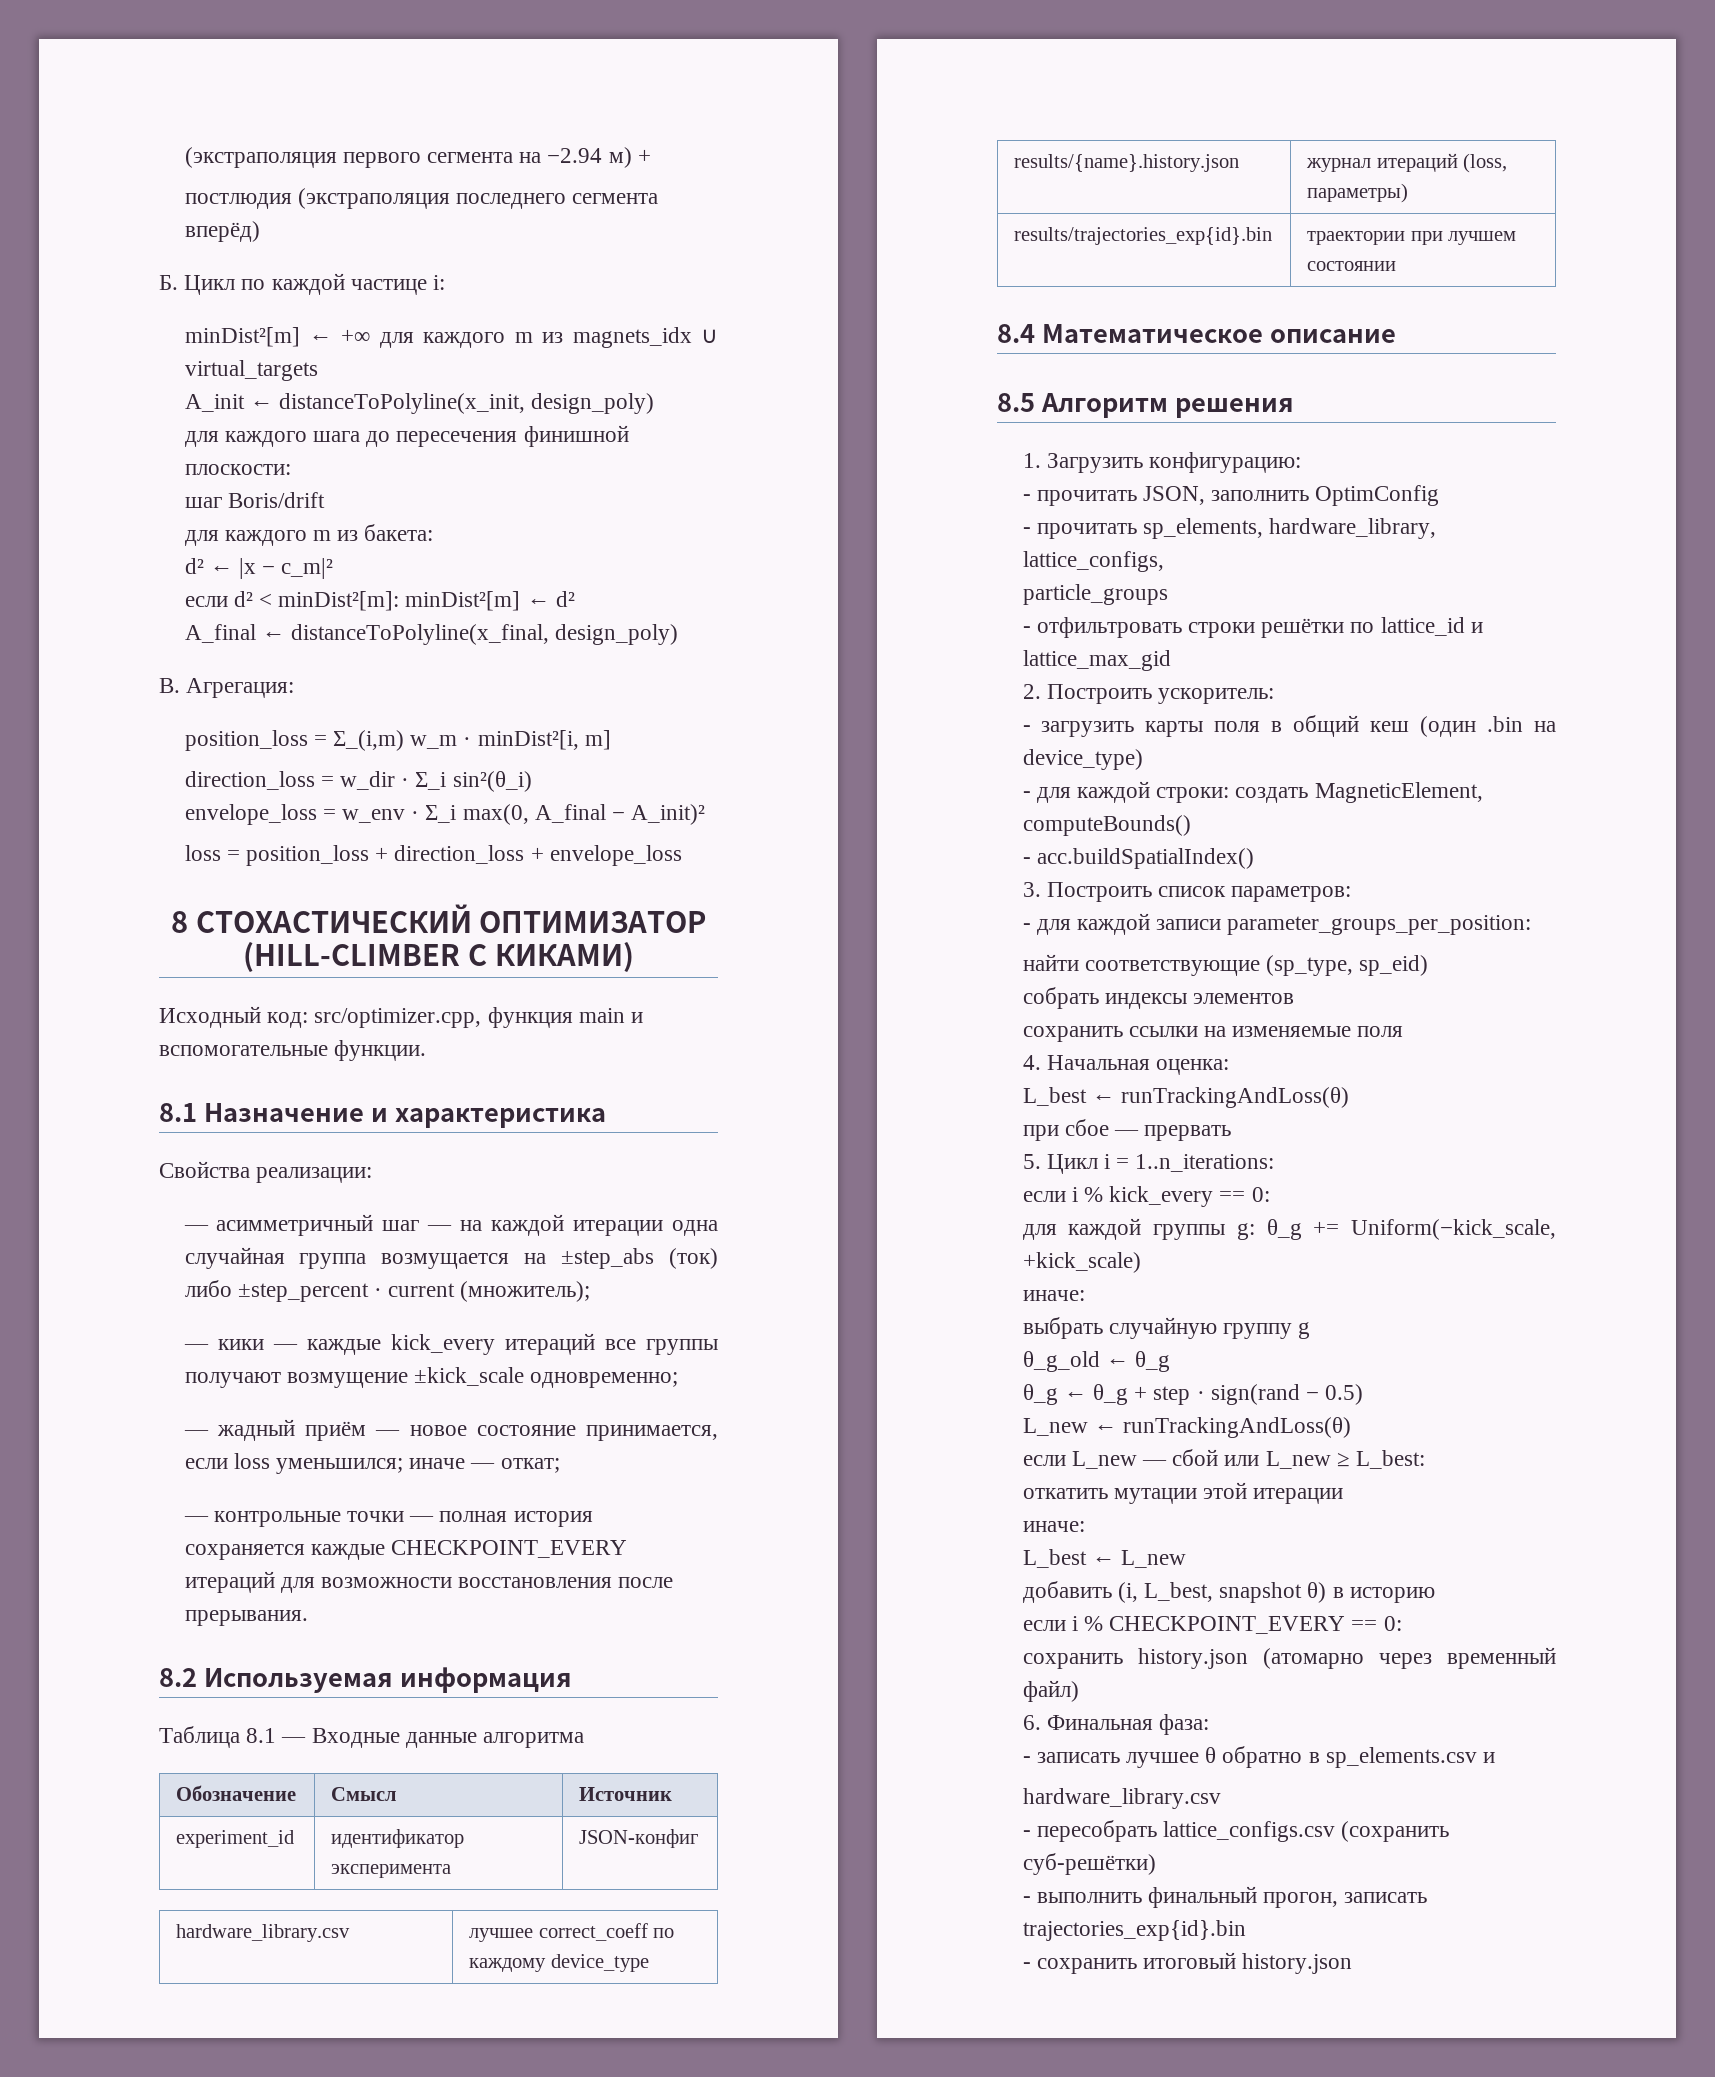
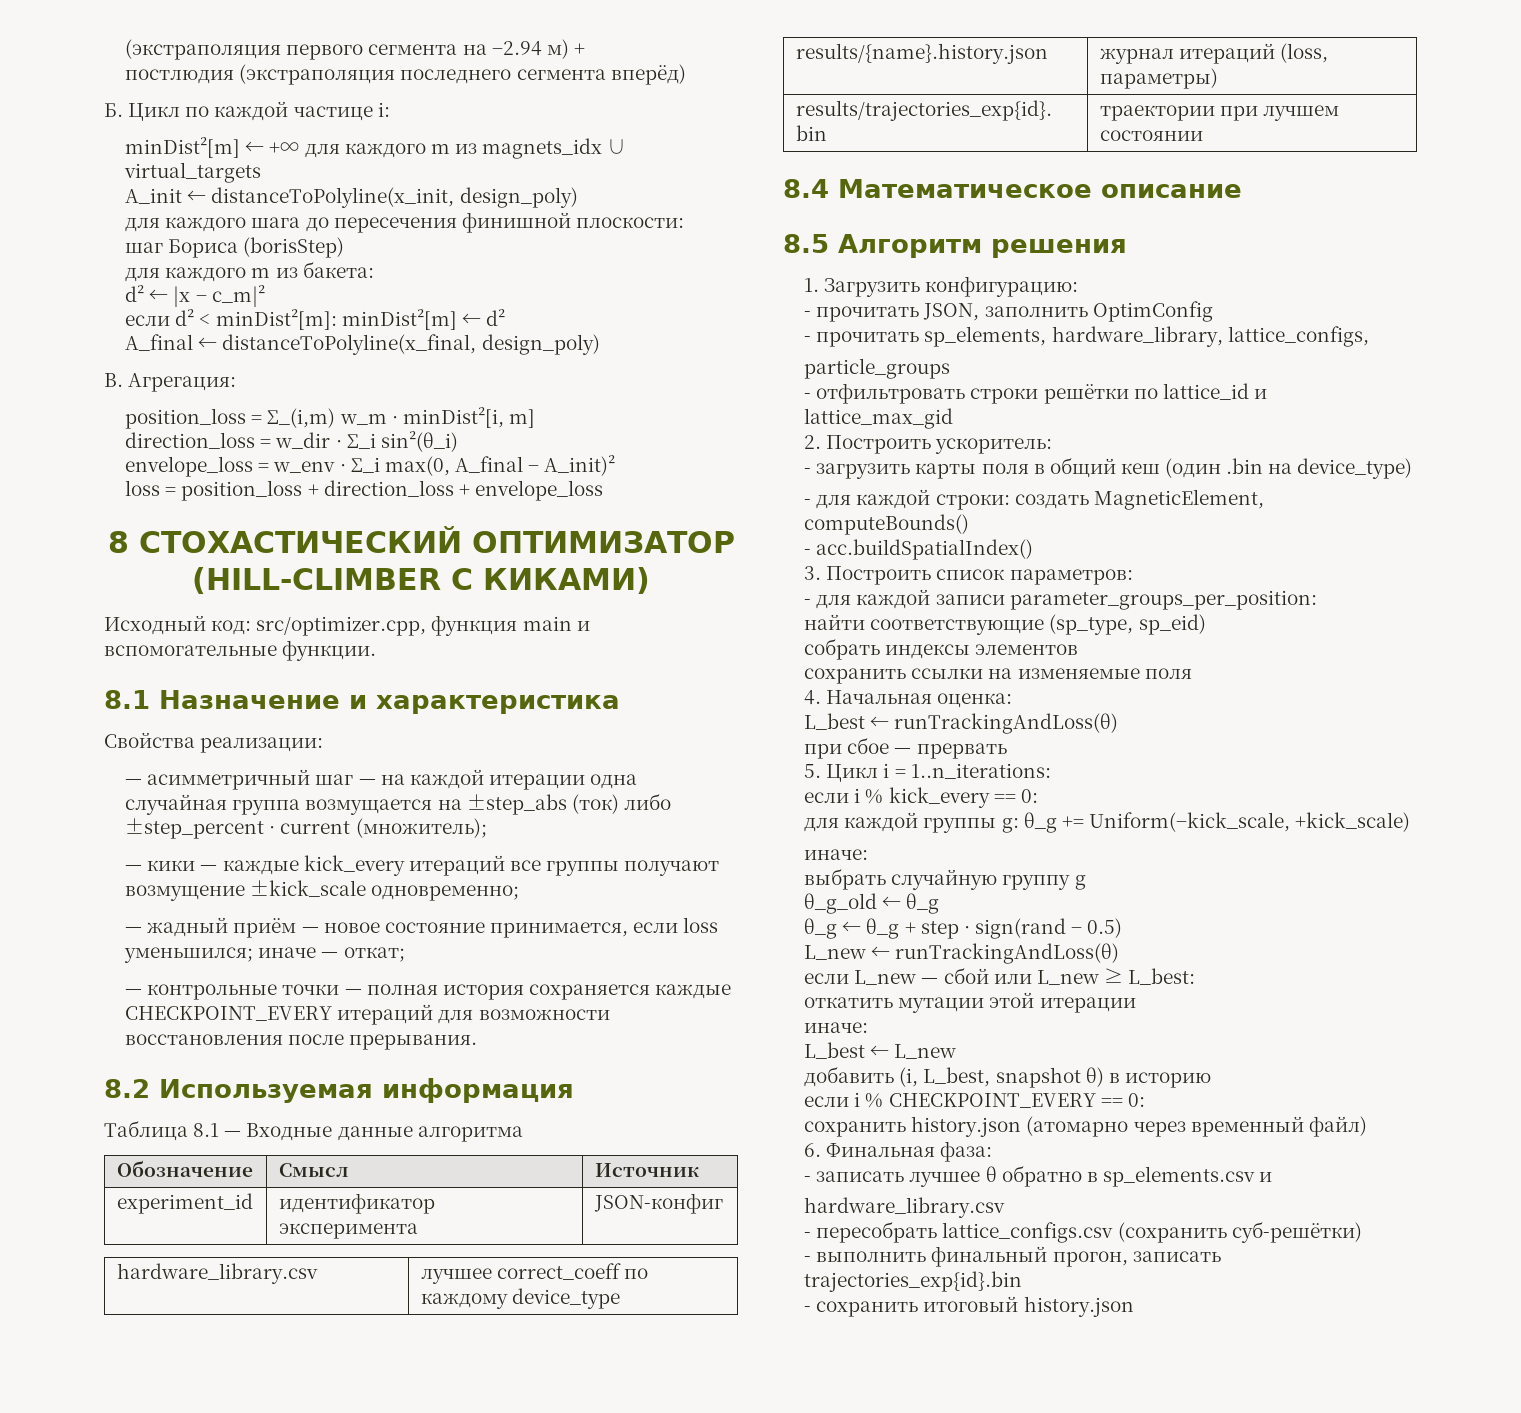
[227,492,325,508] Boris/drift -> [168,237,345,258] Бориса (borisStep)

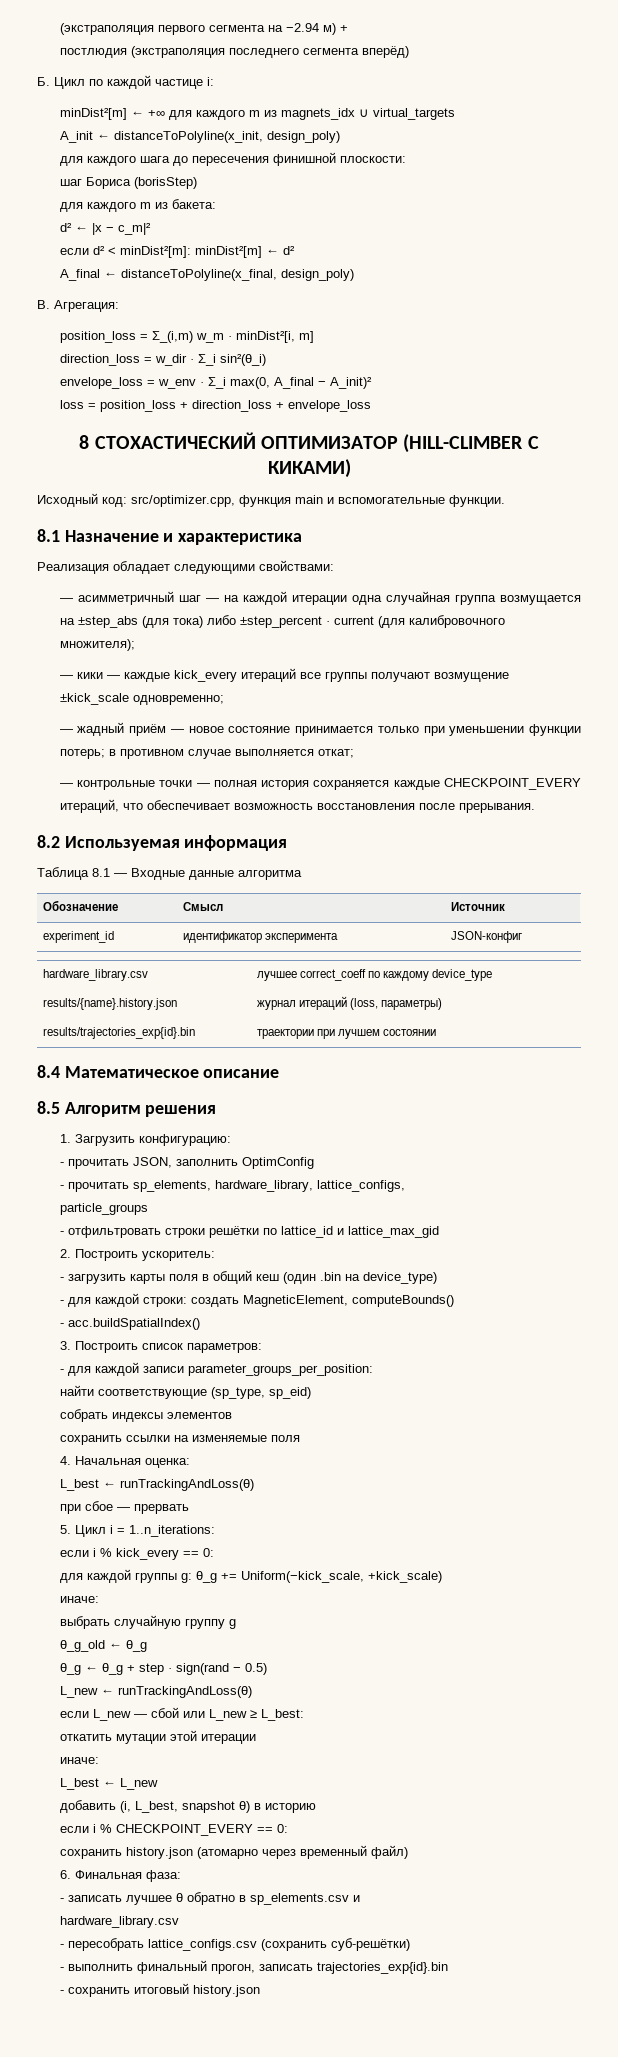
[104,732,324,753] Свойства реализации: -> [37,560,334,574] Реализация обладает следующими свойствами:
[571,794,619,814] (ток) -> [141,616,203,628] (для тока)
[355,818,487,838] (множитель); -> [377,615,505,628] [59,639,135,651] (для калибровочного множителя);
[489,917,719,938] [124,947,339,963] принимается, если loss уменьшился; иначе — -> [295,724,582,736] [59,749,314,759] принимается только при уменьшении функции потерь; в противном случае выполняется
[337,1004,610,1025] итераций для возможности -> [59,799,313,813] итераций, что обеспечивает возможность

